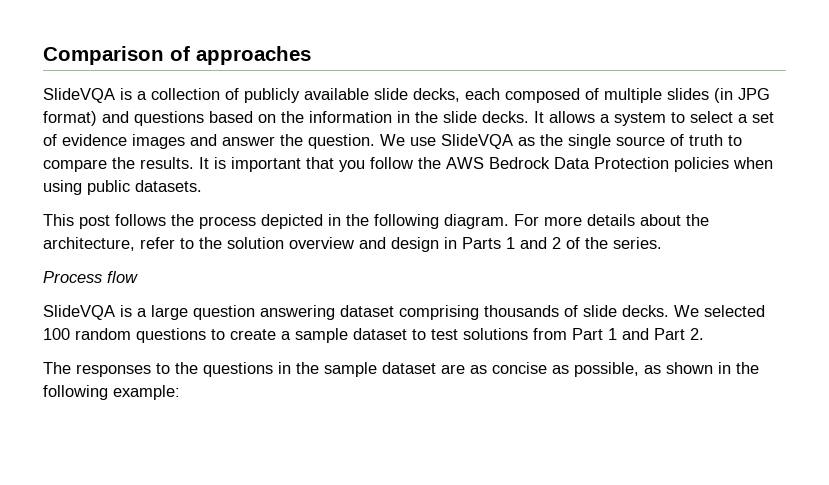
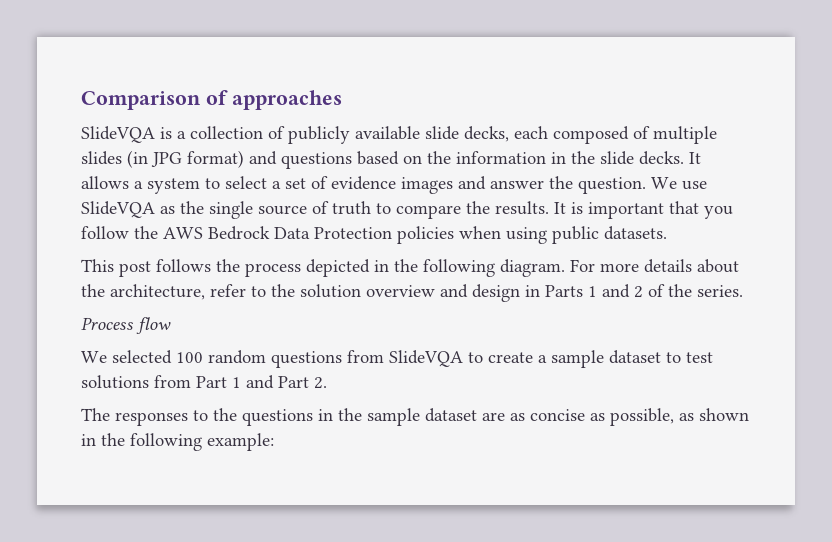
[43,305,669,320] SlideVQA is a large question answering dataset comprising thousands of slide decks. -> (171, 325) none
(206, 335) none -> [347,350,463,367] from SlideVQA

